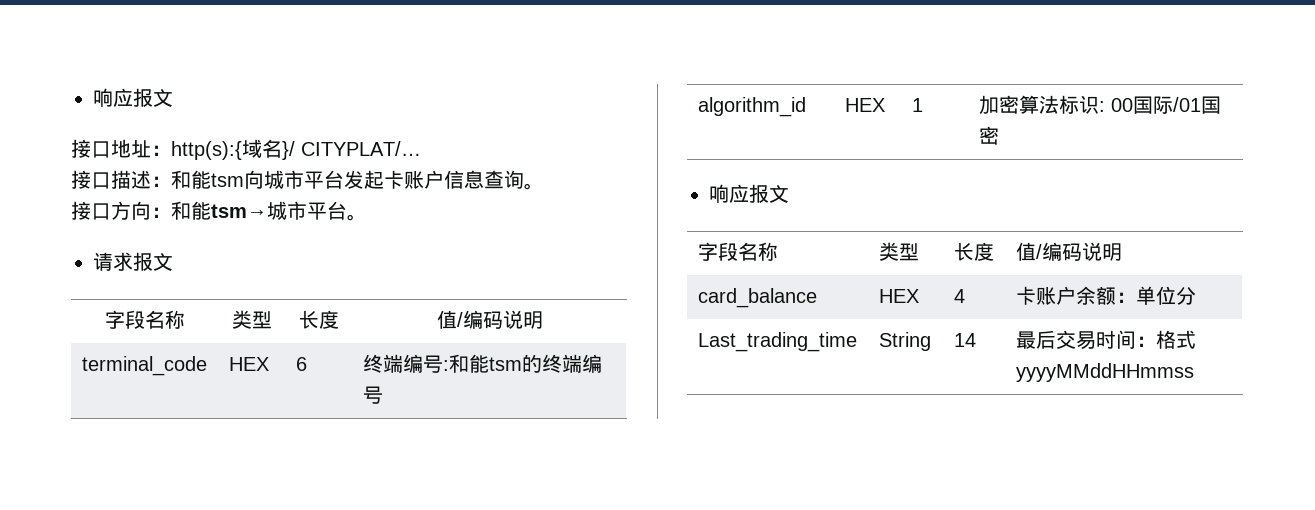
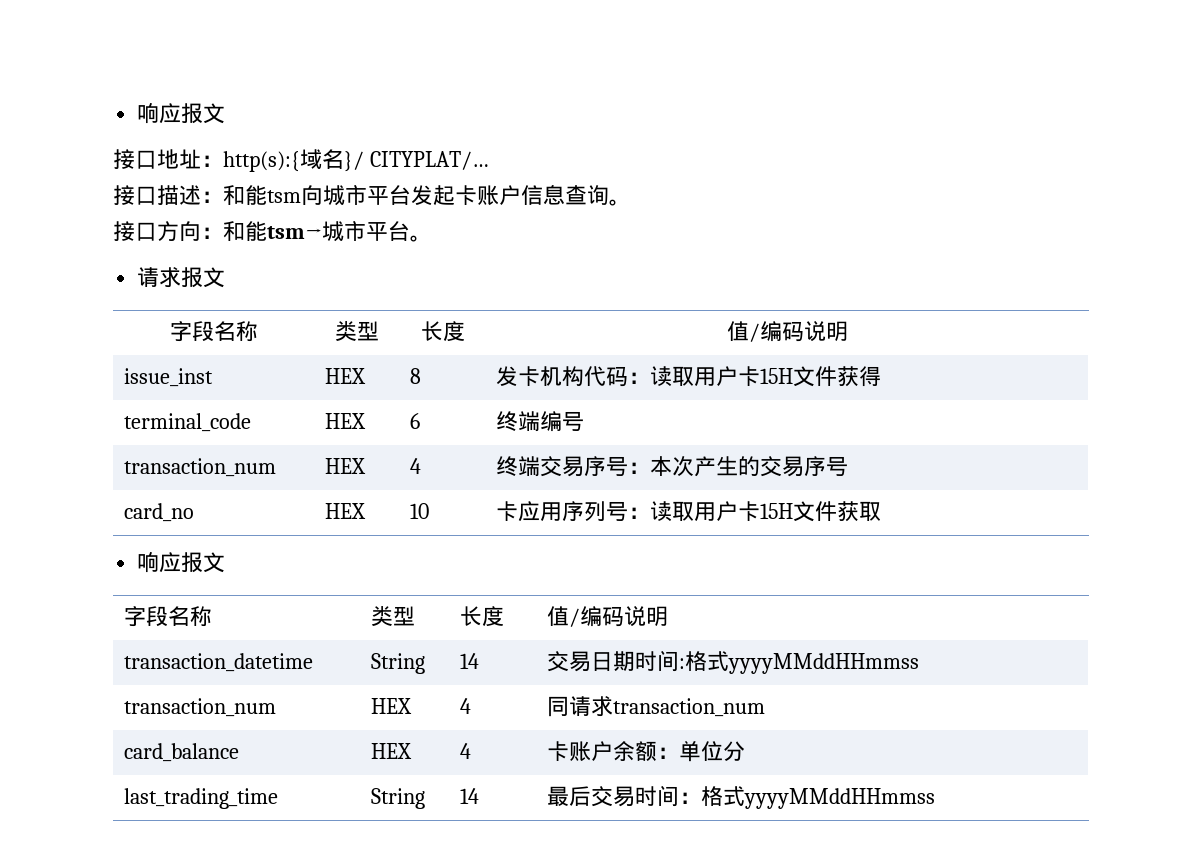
(543, 320) none -> [123,368,213,387] [324,368,366,384] [409,368,421,384] [495,366,881,387] // issue_inst | HEX | 8 | 发卡机构代码：读取用户卡15H文件获得
[442,354,602,373] [362,386,383,404] [697,97,806,117] [844,98,885,112] [911,98,923,112] [978,95,1221,115] [978,126,999,145] :和能tsm的终端编号 // algorithm_id | HEX | 1 | 加密算法标识: 00国际/01国密 -> [123,458,276,477] [324,458,366,474] [409,458,421,474] [495,456,848,477] [123,503,194,522] [324,503,366,519] [409,503,429,519] [495,501,881,522] // transaction_num | HEX | 4 | 终端交易序号：本次产生的交易序号 // card_no | HEX | 10 | 卡应用序列号：读取用户卡15H文件获取
(1122, 252) none -> [123,653,313,672] [370,653,425,674] [459,653,479,669] [546,650,919,674] [123,698,276,717] [370,698,412,714] [459,698,471,714] [546,696,765,717] // transaction_datetime | String | 14 | 交易日期时间:格式yyyyMMddHHmmss // transaction_num | HEX | 4 | 同请求transaction_num
[697,332,857,352] Last_trading_time -> [123,788,278,809] last_trading_time

